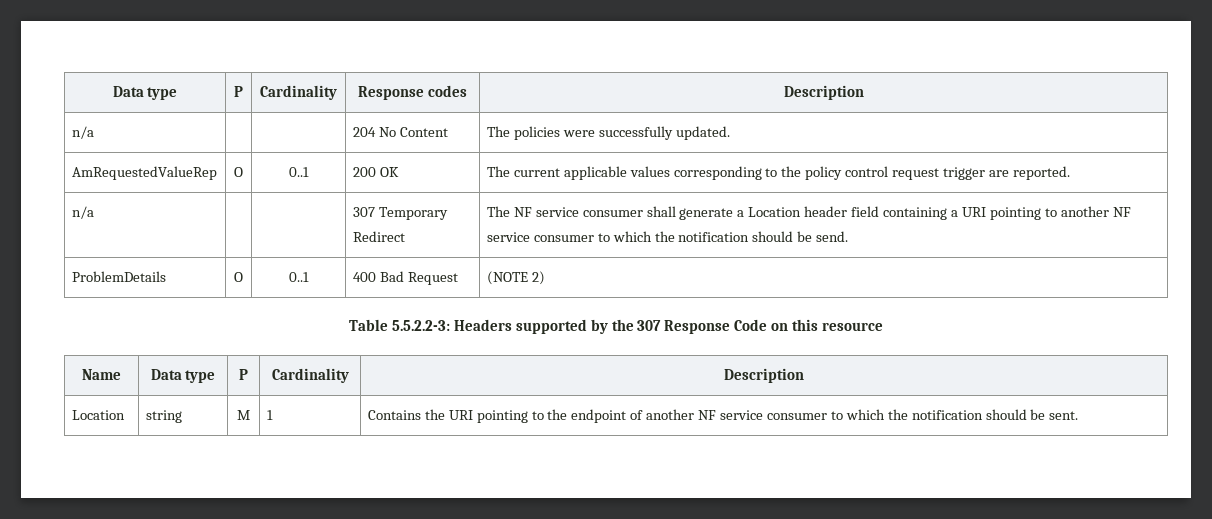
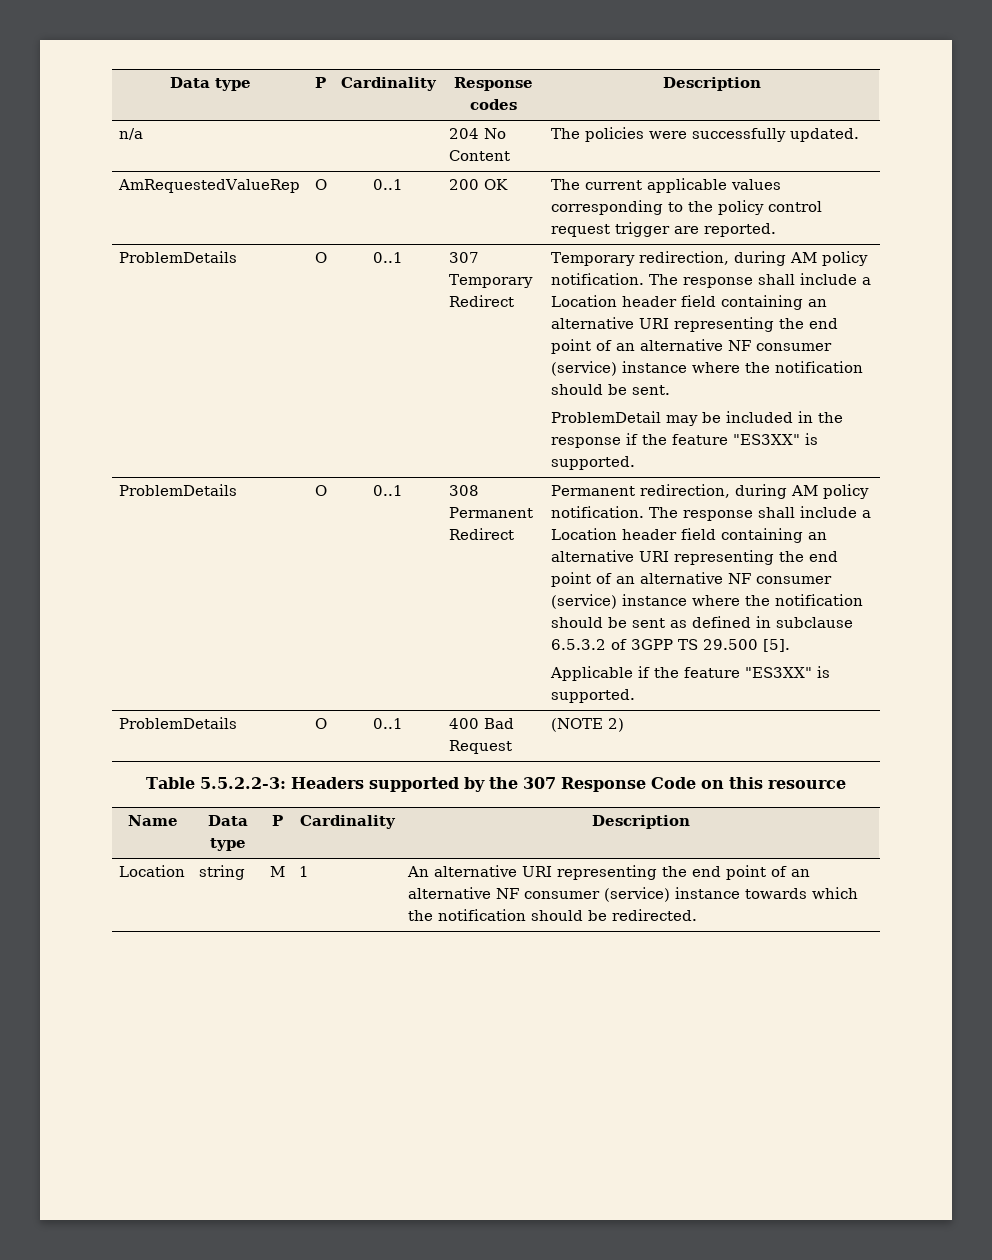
[71,206,94,219] n/a | | -> [118,251,237,263] [314,252,327,263] [373,252,403,263] ProblemDetails | O | 0..1
[486,206,1131,220] [486,231,849,242] The NF service consumer shall generate a Location header field containing a URI pointing to another NF service consumer to which the notification should be send. -> [550,251,868,266] [550,273,871,288] [550,295,827,310] [550,317,838,332] [550,339,832,354] [550,361,863,376] [550,384,670,395] [550,411,843,426] [550,433,818,448] [550,456,635,470] [118,484,237,496] [314,485,327,496] [373,485,403,496] [448,485,479,496] [448,507,533,518] [448,528,514,540] [550,484,869,499] [550,506,871,521] [550,528,827,543] [550,550,838,565] [550,572,832,587] [550,594,863,609] [550,616,853,628] [550,639,790,652] [549,666,830,681] [550,689,635,703] Temporary redirection, during AM policy notification. The response shall include a Location header field containing an alternative URI representing the end point of an alternative NF consumer (service) instance where the notification should be sent. // ProblemDetail may be included in the response if the feature "ES3XX" is supported. // ProblemDetails | O | 0..1 | 308 Permanent Redirect | Permanent redirection, during AM policy notification. The response shall include a Location header field containing an alternative URI representing the end point of an alternative NF consumer (service) instance where the notification should be sent as defined in subclause 6.5.3.2 of 3GPP TS 29.500 [5]. // Applicable if the feature "ES3XX" is supported.
[367,409,1079,423] Contains the URI pointing to the endpoint of another NF service consumer to which the notification should be sent. -> [406,865,810,880] [407,887,858,902] [407,909,697,921] An alternative URI representing the end point of an alternative NF consumer (service) instance towards which the notification should be redirected.

